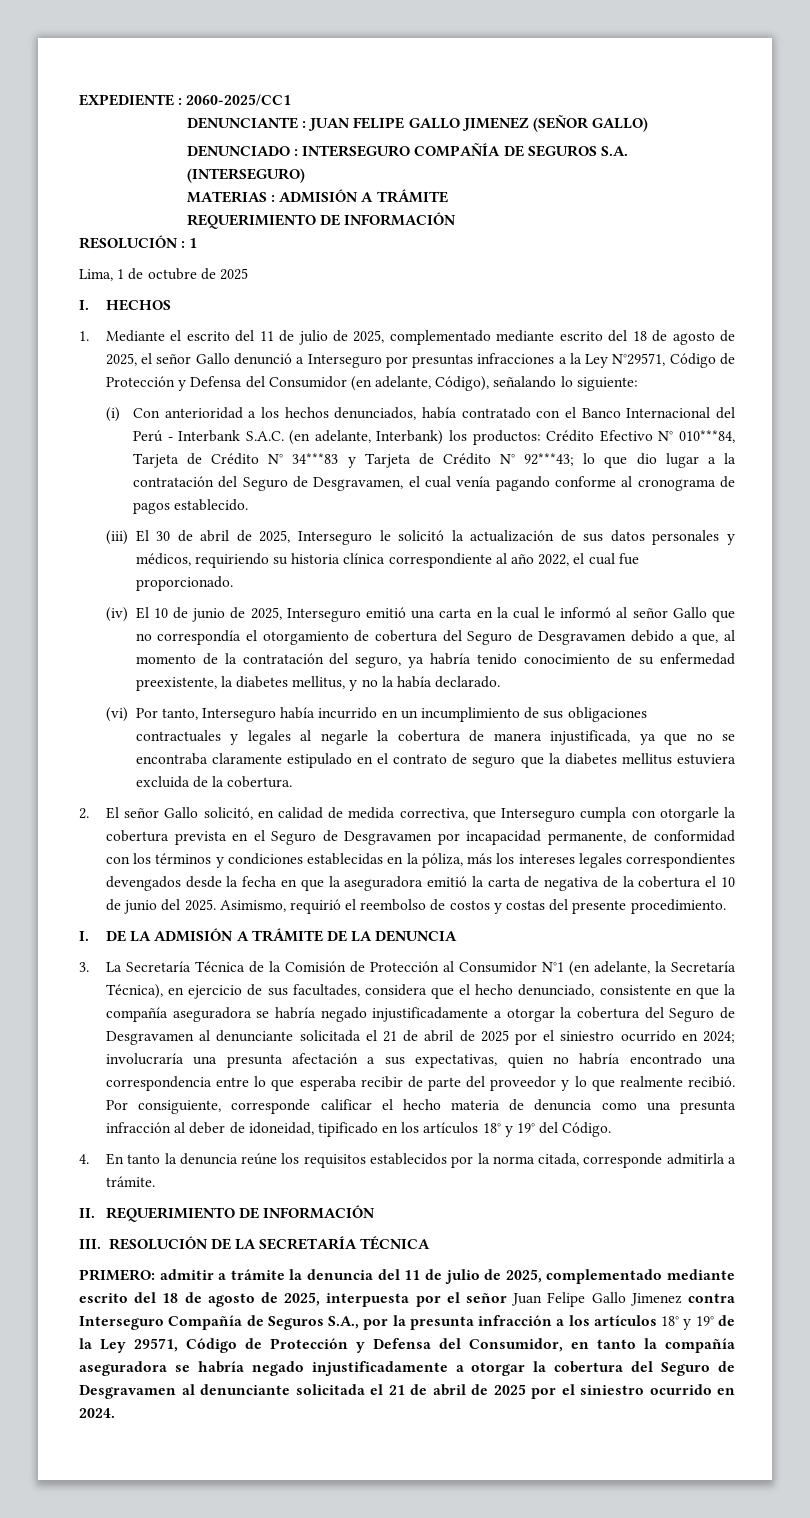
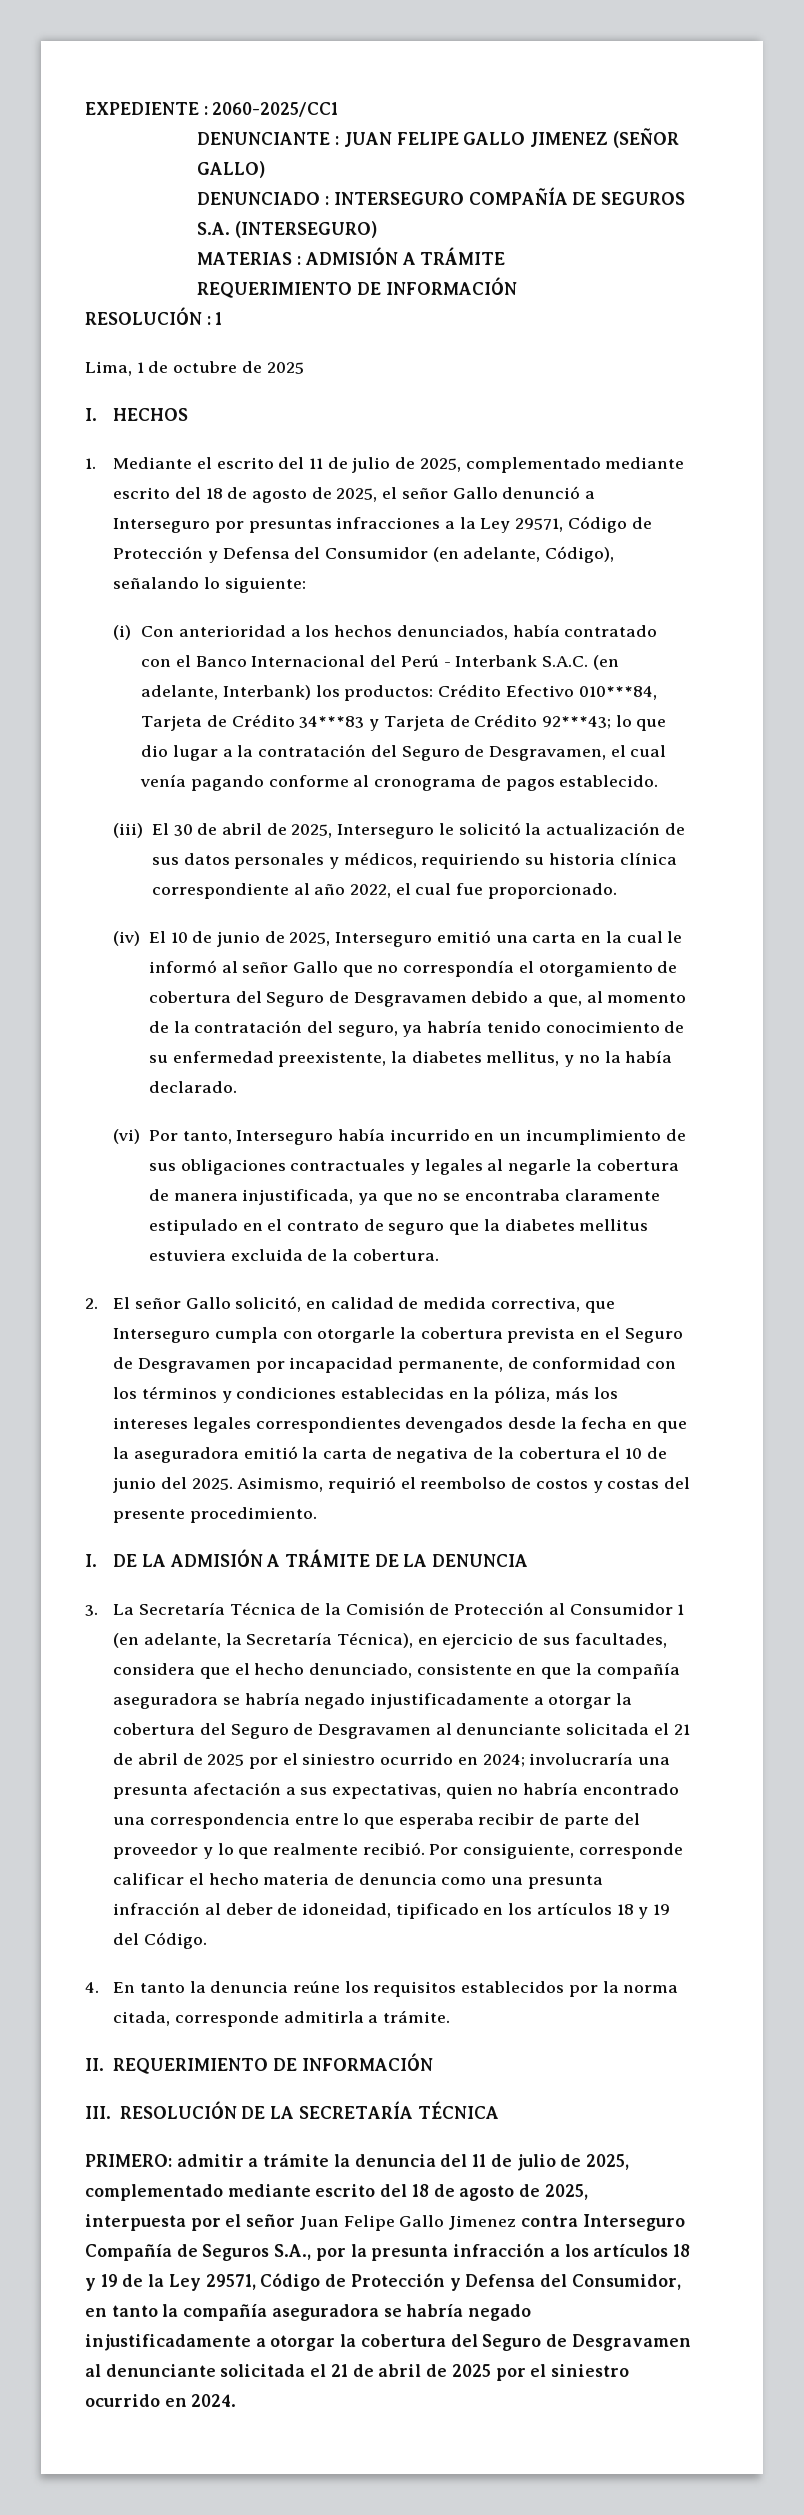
[612,353,666,366] N°29571, -> [515,518,564,532] 29571,
[658,431,674,441] N° -> (574, 691) none
[268,454,284,464] N° -> (295, 720) none
[500,454,516,464] N° -> (538, 720) none
[541,962,564,972] N°1 -> [677,1604,685,1615] 1
[482,1123,535,1137] 18° y 19° -> [616,1904,671,1919] 18 y 19
[661,1316,714,1330] 18° y 19° -> [672,2244,690,2257] [85,2274,118,2291] 18 y 19

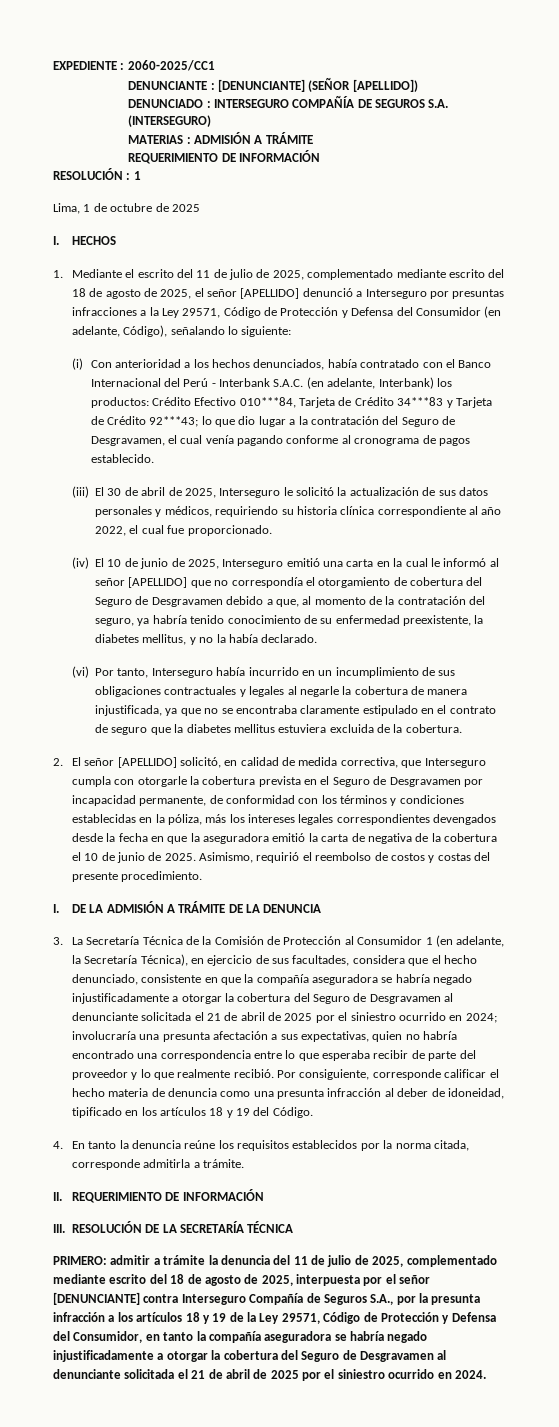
[343,128,679,148] [197,161,266,178] JUAN FELIPE GALLO JIMENEZ (SEÑOR GALLO) -> [217,77,418,92] [DENUNCIANTE] (SEÑOR [APELLIDO])
[452,487,498,499] Gallo -> [240,288,300,299] [APELLIDO]
[293,961,339,973] Gallo -> [128,577,188,588] [APELLIDO]
[185,1297,231,1309] Gallo -> [117,757,177,768] [APELLIDO]
[160,1477,187,1489] del -> [148,852,162,861] de
[299,2215,517,2231] Juan Felipe Gallo Jimenez -> [53,1292,140,1305] [DENUNCIANTE]

